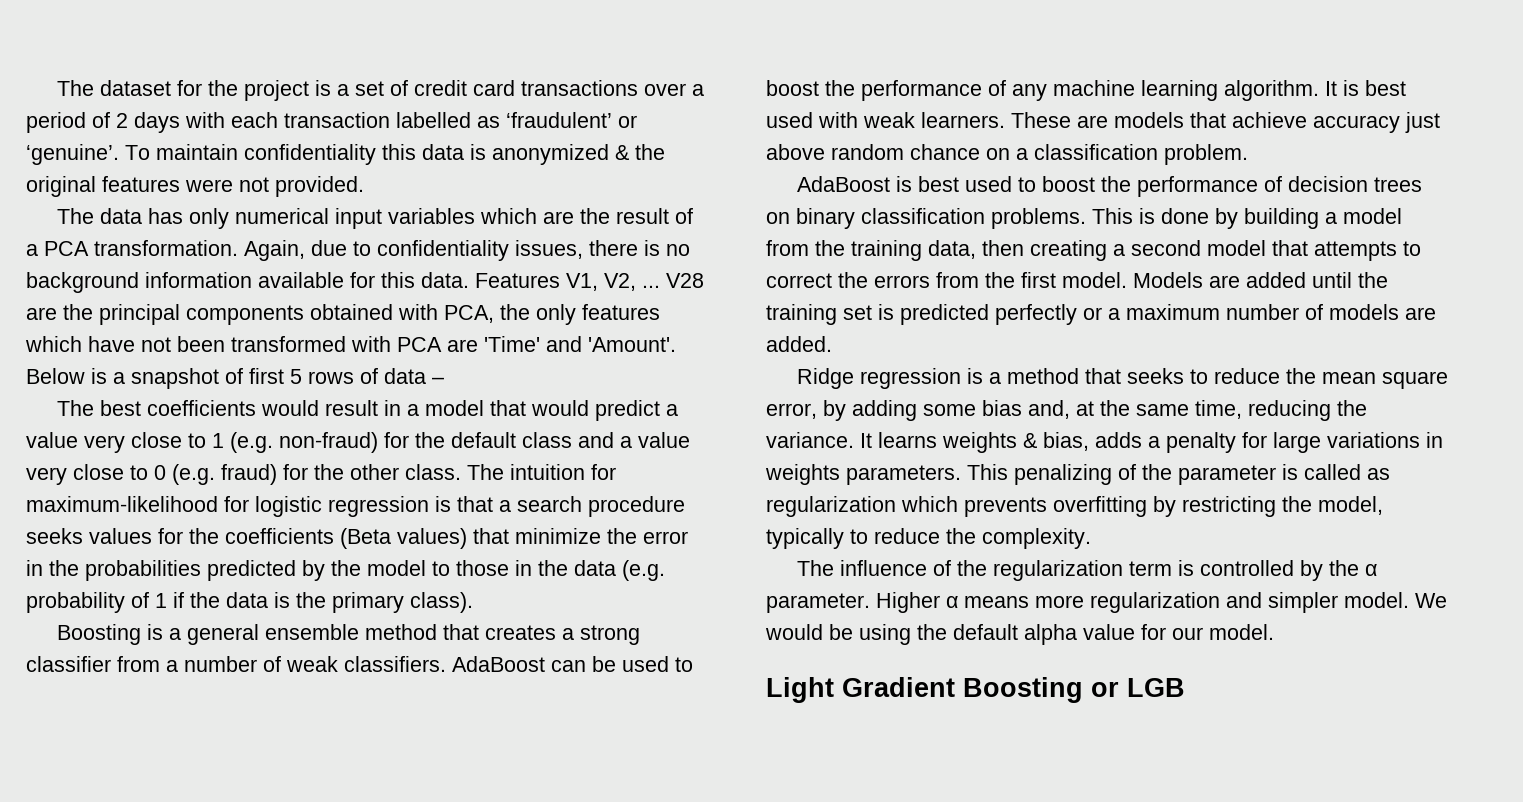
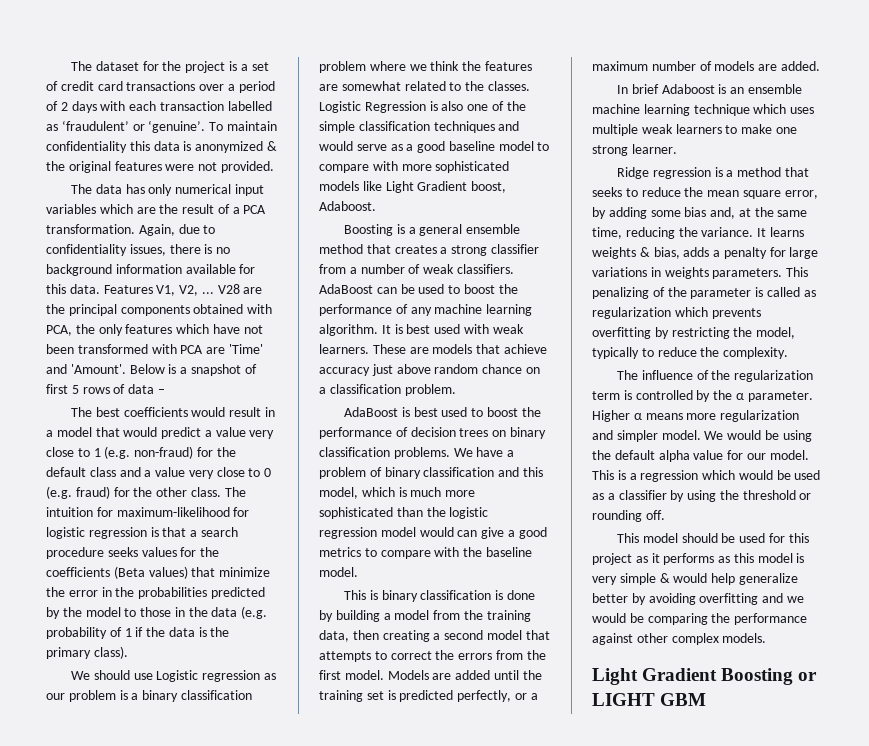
(473, 602) none -> [71,670,277,682] [46,690,252,702] [319,61,532,73] [319,81,530,91] [319,101,526,113] [319,121,520,133] [319,141,550,153] [319,161,510,173] [319,181,507,193] [319,201,376,211] // We should use Logistic regression as our problem is a binary classification problem where we think the features are somewhat related to the classes. Logistic Regression is also one of the simple classification techniques and would serve as a good baseline model to compare with more sophisticated models like Light Gradient boost, Adaboost.
[1092,208,1133,224] This -> [453,447,515,457] [319,467,543,479] [319,487,476,499] [319,507,489,519] [319,527,547,539] [319,547,532,559] [319,567,358,577] [344,590,492,602] We have a problem of binary classification and this model, which is much more sophisticated than the logistic regression model would can give a good metrics to compare with the baseline model. // This is binary classification
[995,304,1077,325] perfectly -> [457,690,512,702] perfectly,
(832, 344) none -> [617,84,803,94] [592,104,815,116] [592,124,797,136] [592,144,677,156] // In brief Adaboost is an ensemble machine learning technique which uses multiple weak learners to make one strong learner.
(1274, 632) none -> [592,470,821,482] [592,490,812,502] [592,510,665,522] [617,533,809,543] [592,553,805,565] [592,573,798,585] [592,593,804,605] [592,613,808,625] [592,633,767,645] This is a regression which would be used as a classifier by using the threshold or rounding off. // This model should be used for this project as it performs as this model is very simple & would help generalize better by avoiding overfitting and we would be comparing the performance against other complex models.
[1127,678,1185,697] LGB -> [592,693,707,706] LIGHT GBM

